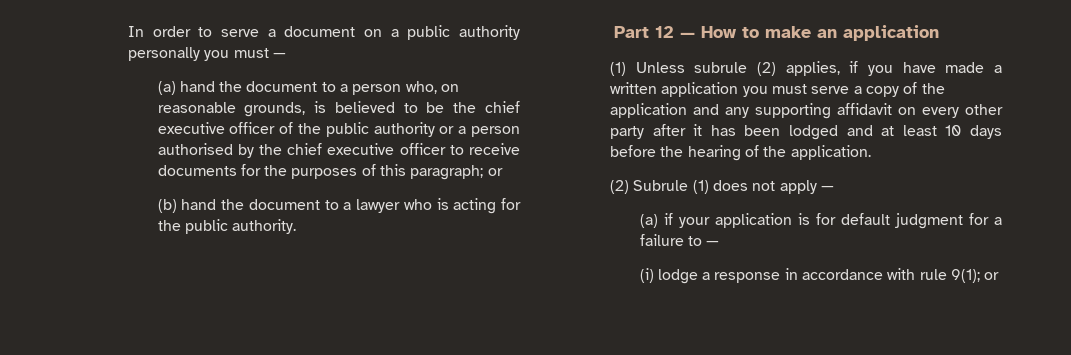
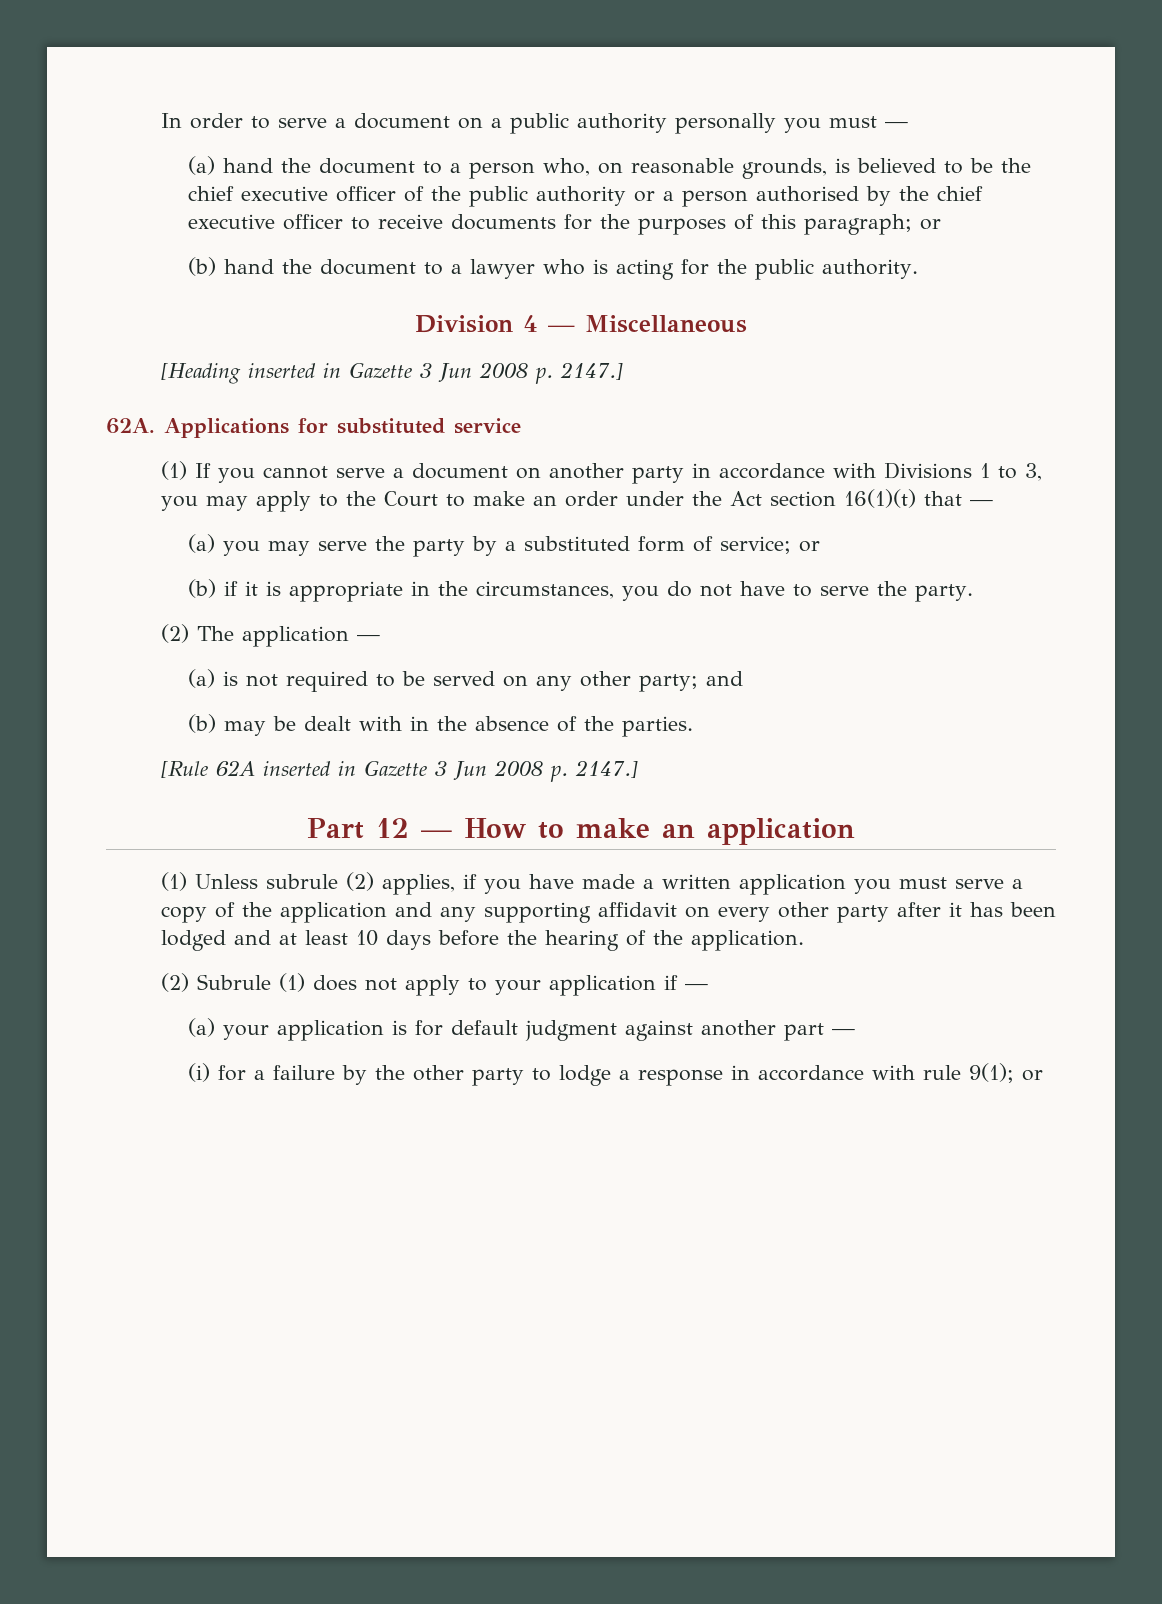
(297, 226) none -> [415,315,747,333] [160,362,623,384] [106,418,521,438] [160,461,1042,484] [160,489,993,512] [187,534,820,557] [187,579,973,602] [160,624,380,647] [187,669,743,692] [187,714,693,737] [160,760,638,782] // Division 4 — Miscellaneous // [Heading inserted in Gazette 3 Jun 2008 p. 2147.] // 62A. Applications for substituted service // (1) If you cannot serve a document on another party in accordance with Divisions 1 to 3, you may apply to the Court to make an order under the Act section 16(1)(t) that — // (a) you may serve the party by a substituted form of service; or // (b) if it is appropriate in the circumstances, you do not have to serve the party. // (2) The application — // (a) is not required to be served on any other party; and // (b) may be dealt with in the absence of the parties. // [Rule 62A inserted in Gazette 3 Jun 2008 p. 2147.]
[820,186,834,191] [639,213,673,228] — // (a) if -> [467,975,708,996] [187,1018,215,1037] to your application if — // (a)
[968,213,1002,225] [639,234,720,246] [639,268,654,283] for a failure to — // (i) -> [624,1020,855,1041] [187,1063,551,1086] against another part — // (i) for a failure by the other party to

